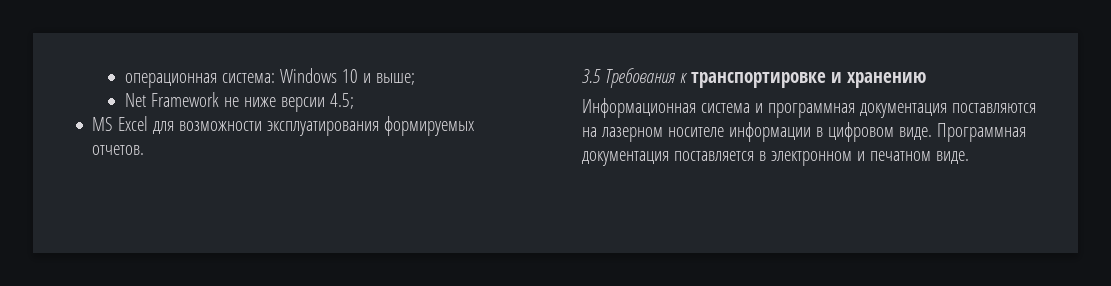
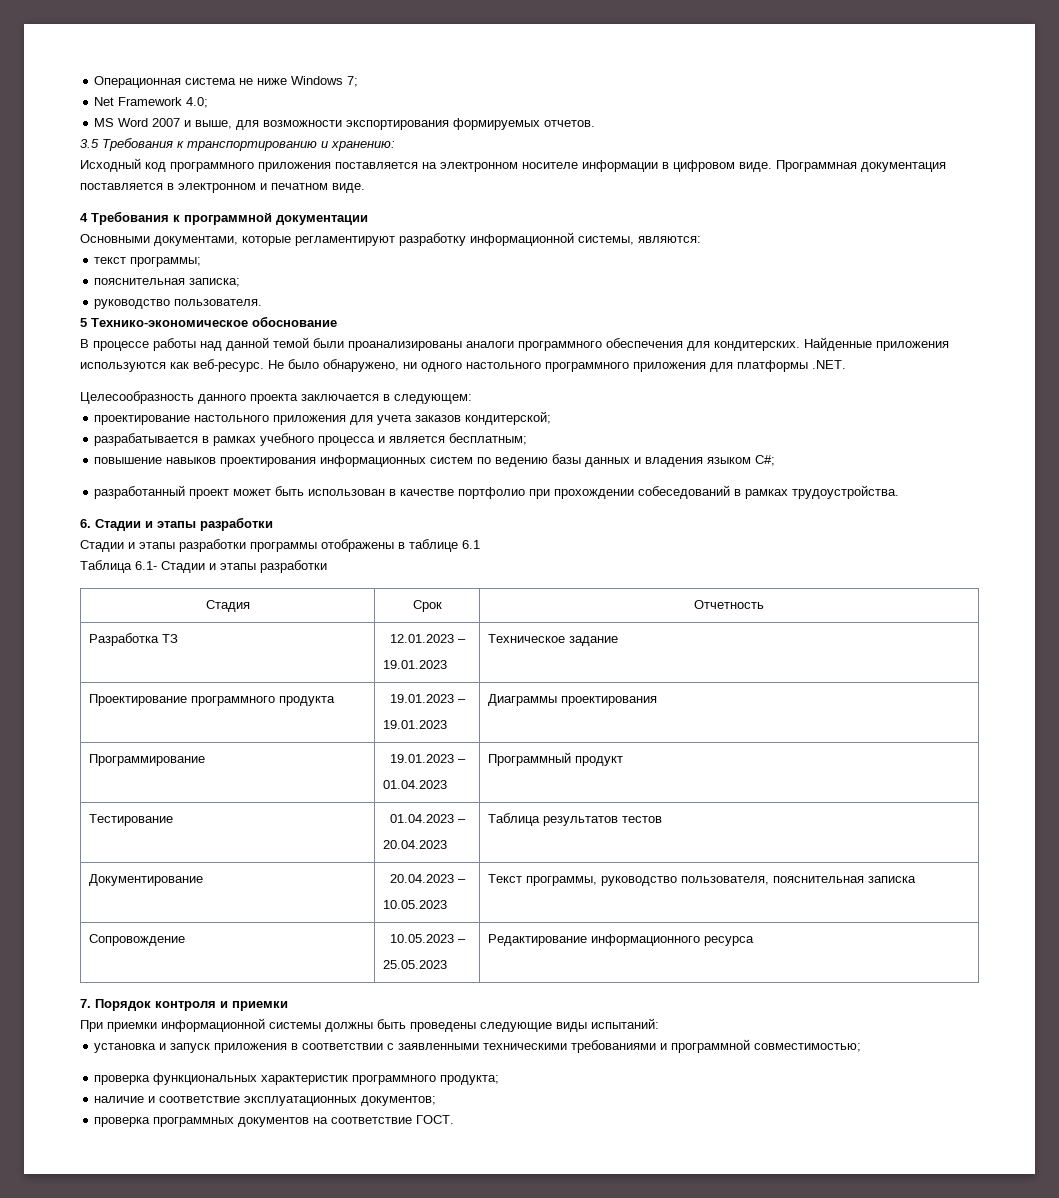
[124,68,415,88] [124,92,354,112] [92,116,149,131] операционная система: Windows 10 и выше; // Net Framework не ниже версии 4.5; // MS Excel -> [94,76,359,88] [94,97,209,108] [94,118,233,129] Операционная система не ниже Windows 7; // Net Framework 4.0; // MS Word 2007 и выше,
[267,121,380,136] эксплуатирования -> [346,120,450,130] экспортирования
[690,72,926,88] [582,98,1036,118] [582,127,663,142] транспортировке и хранению // Информационная система и программная документация поставляются на лазерном -> [187,141,395,151] [80,158,518,172] транспортированию и хранению: // Исходный код программного приложения поставляется на электронном
(969, 157) none -> [80,211,368,225] [80,232,701,246] [94,257,202,267] [94,278,241,287] [94,299,263,309] [80,316,337,327] [80,337,949,351] [80,359,846,372] [80,391,472,404] [94,411,552,425] [94,433,528,446] [94,454,776,467] [94,485,900,499] [80,517,273,531] [80,539,480,552] [80,560,327,573] [205,600,250,612] [412,600,442,612] [694,600,764,609] [88,633,178,646] [389,634,466,643] [382,660,447,669] [487,634,618,646] [88,694,335,706] [389,694,466,703] [382,720,447,729] [487,694,657,706] [88,754,205,766] [389,754,466,763] [382,780,447,789] [487,752,623,766] [88,814,173,826] [389,814,466,823] [382,840,447,849] [487,813,662,826] [88,874,203,886] [389,874,466,883] [382,900,447,909] [487,874,916,886] [88,934,185,946] [389,934,466,943] [382,960,447,969] [487,934,754,946] [80,999,288,1011] [80,1018,659,1032] [94,1039,862,1053] [94,1073,500,1085] [94,1096,437,1106] [94,1115,455,1127] // 4 Требования к программной документации // Основными документами, которые регламентируют разработку информационной системы, являются: // текст программы; // пояснительная записка; // руководство пользователя. // 5 Технико-экономическое обоснование // В процессе работы над данной темой были проанализированы аналоги программного обеспечения для кондитерских. Найденные приложения используются как веб-ресурс. Не было обнаружено, ни одного настольного программного приложения для платформы .NET. // Целесообразность данного проекта заключается в следующем: // проектирование настольного приложения для учета заказов кондитерской; // разрабатывается в рамках учебного процесса и является бесплатным; // повышение навыков проектирования информационных систем по ведению базы данных и владения языком C#; // разработанный проект может быть использован в качестве портфолио при прохождении собеседований в рамках трудоустройства. // 6. Стадии и этапы разработки // Стадии и этапы разработки программы отображены в таблице 6.1 // Таблица 6.1- Стадии и этапы разработки // Стадия | Срок | Отчетность // Разработка ТЗ | 12.01.2023 – // 19.01.2023 | Техническое задание // Проектирование программного продукта | 19.01.2023 – // 19.01.2023 | Диаграммы проектирования // Программирование | 19.01.2023 – // 01.04.2023 | Программный продукт // Тестирование | 01.04.2023 – // 20.04.2023 | Таблица результатов тестов // Документирование | 20.04.2023 – // 10.05.2023 | Текст программы, руководство пользователя, пояснительная записка // Сопровождение | 10.05.2023 – // 25.05.2023 | Редактирование информационного ресурса // 7. Порядок контроля и приемки // При приемки информационной системы должны быть проведены следующие виды испытаний: // установка и запуск приложения в соответствии с заявленными техническими требованиями и программной совместимостью; // проверка функциональных характеристик программного продукта; // наличие и соответствие эксплуатационных документов; // проверка программных документов на соответствие ГОСТ.

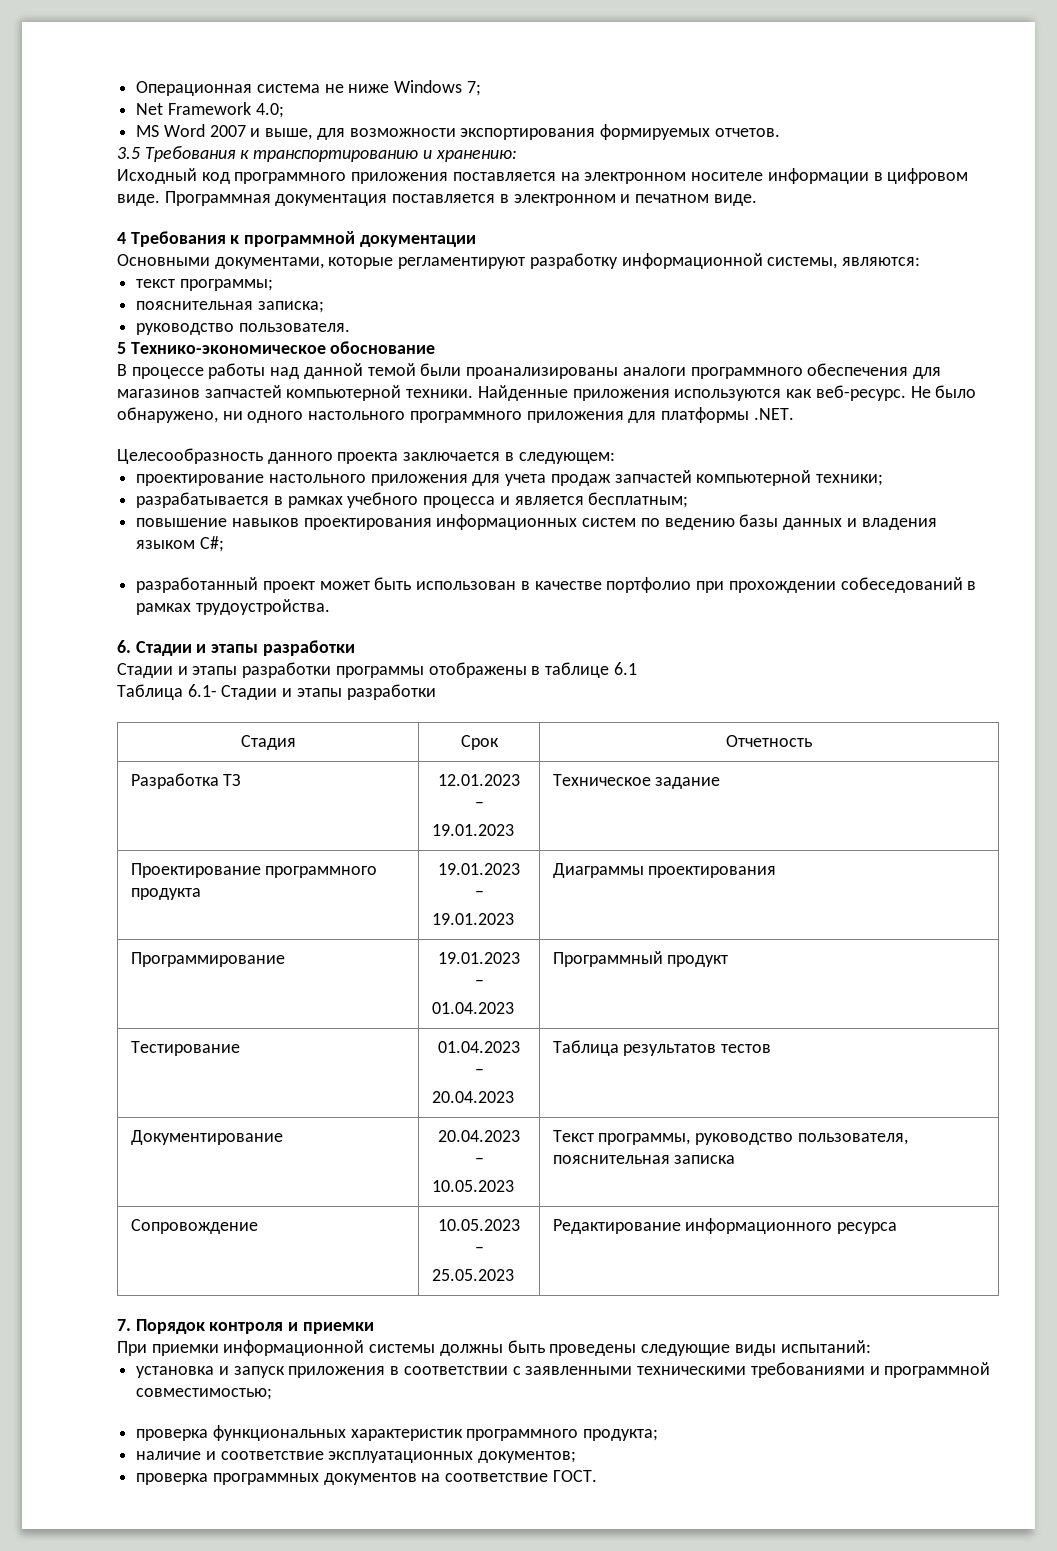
[714,341,800,351] кондитерских. -> [117,385,474,401] магазинов запчастей компьютерной техники.
[415,411,552,425] заказов кондитерской; -> [550,470,884,486] продаж запчастей компьютерной техники;

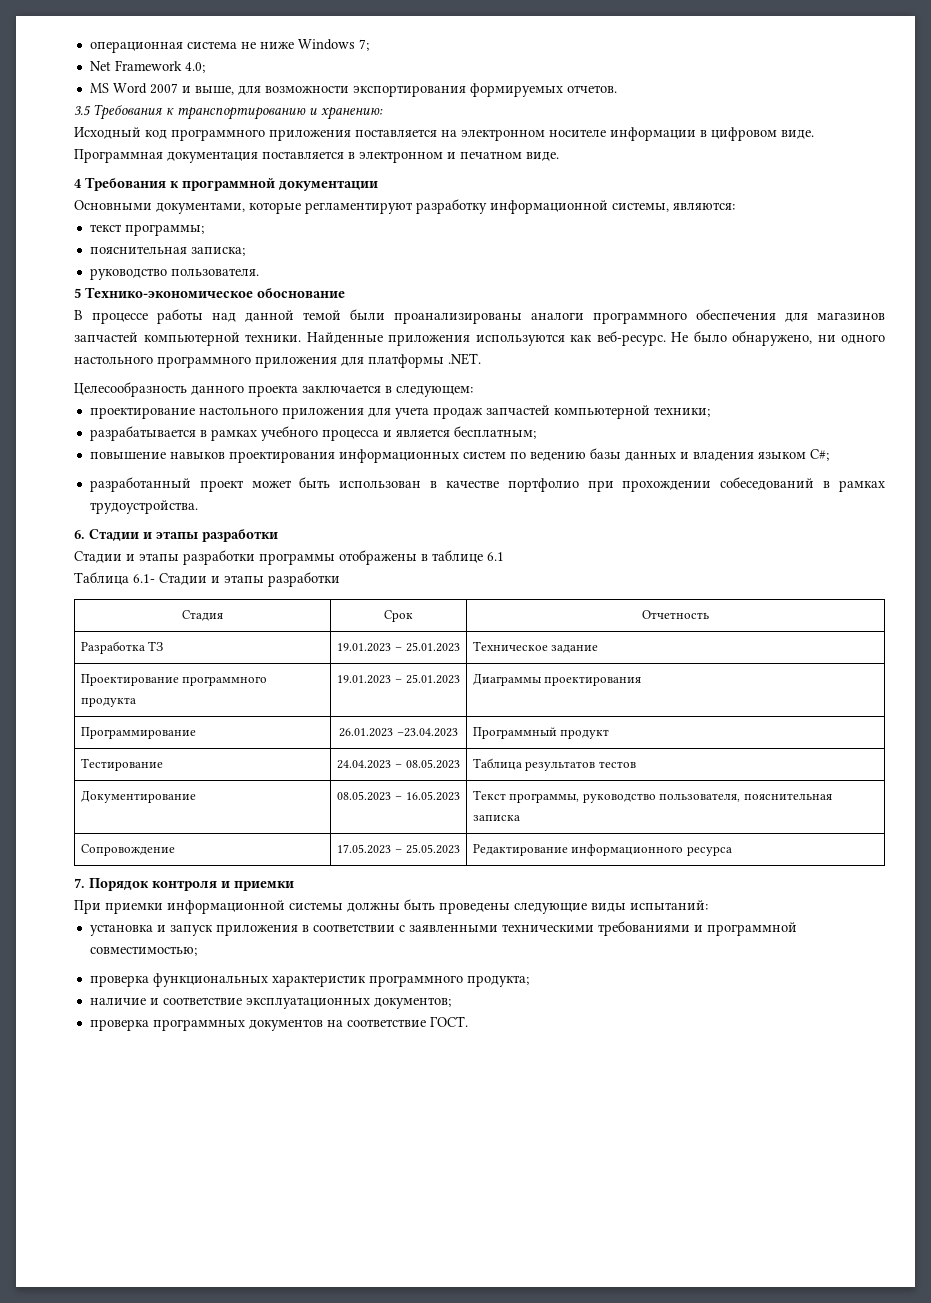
[136,81,253,96] Операционная -> [89,41,183,53] операционная
[438,774,520,786] [474,801,484,808] [431,824,514,836] 12.01.2023 – // 19.01.2023 -> [337,642,460,652] 19.01.2023 – 25.01.2023
[431,913,514,925] // 19.01.2023 -> [405,674,460,684] 25.01.2023
[438,952,520,964] [474,979,484,986] [431,1002,514,1014] 19.01.2023 – // 01.04.2023 -> [339,728,458,737] 26.01.2023 –23.04.2023
[438,1041,520,1053] [474,1068,484,1075] [431,1091,514,1103] 01.04.2023 – // 20.04.2023 -> [337,759,460,769] 24.04.2023 – 08.05.2023
[438,1130,520,1142] [474,1157,484,1164] [431,1180,514,1192] 20.04.2023 – // 10.05.2023 -> [337,791,460,801] 08.05.2023 – 16.05.2023
[438,1219,520,1231] [474,1246,484,1253] 10.05.2023 – // -> [337,844,402,854] 17.05.2023 –

